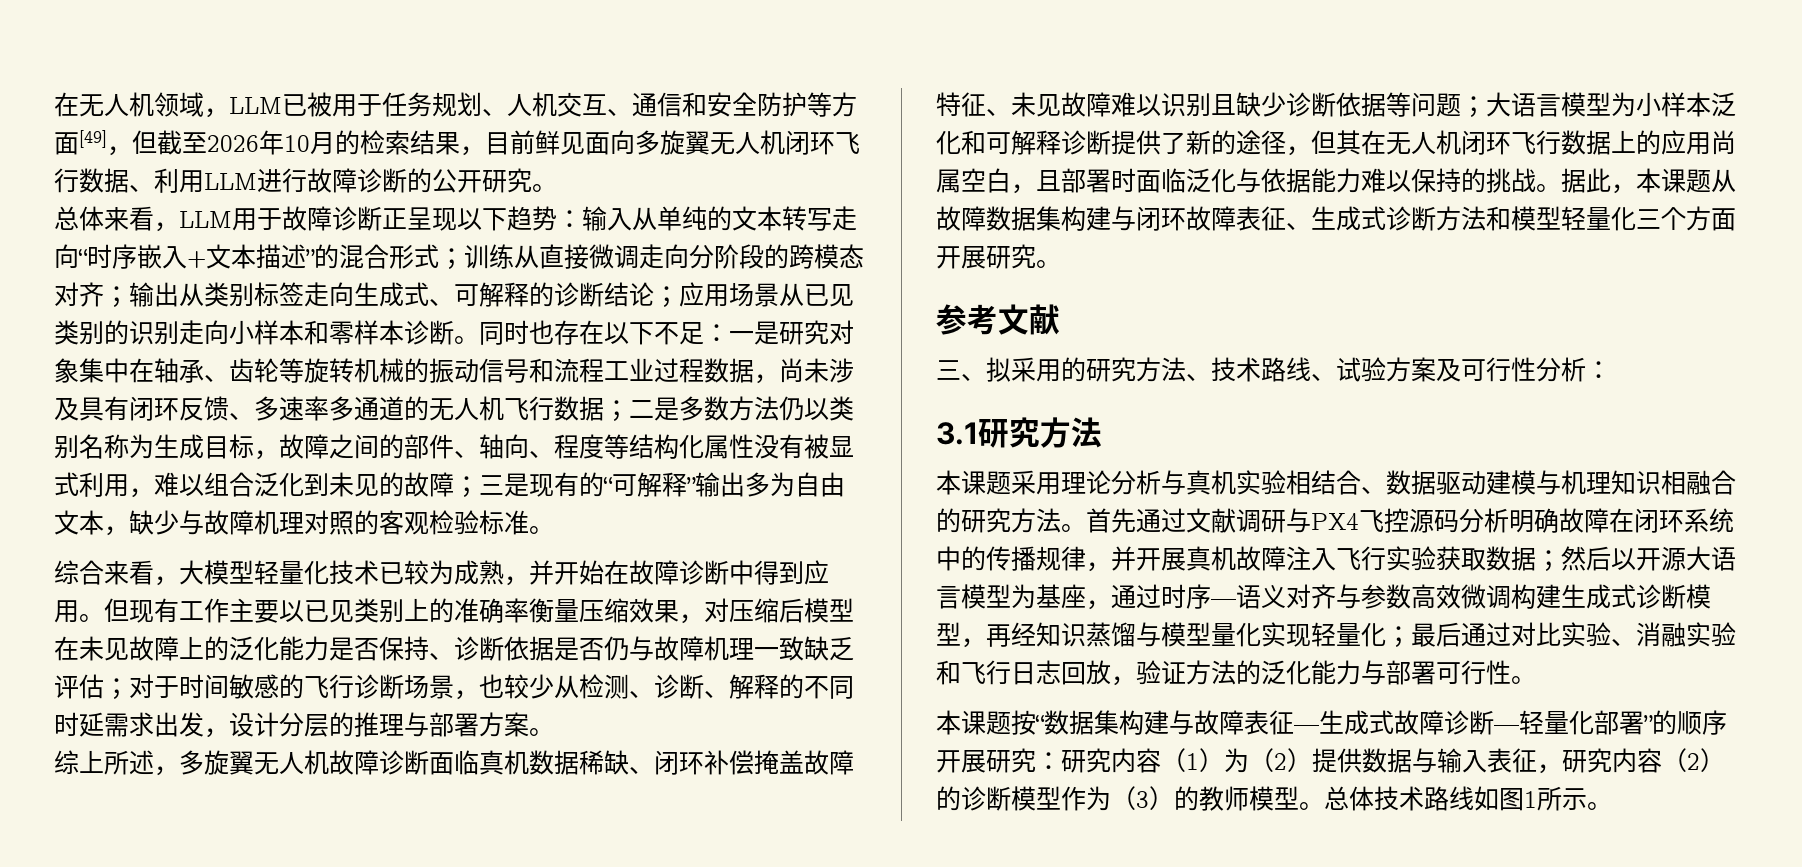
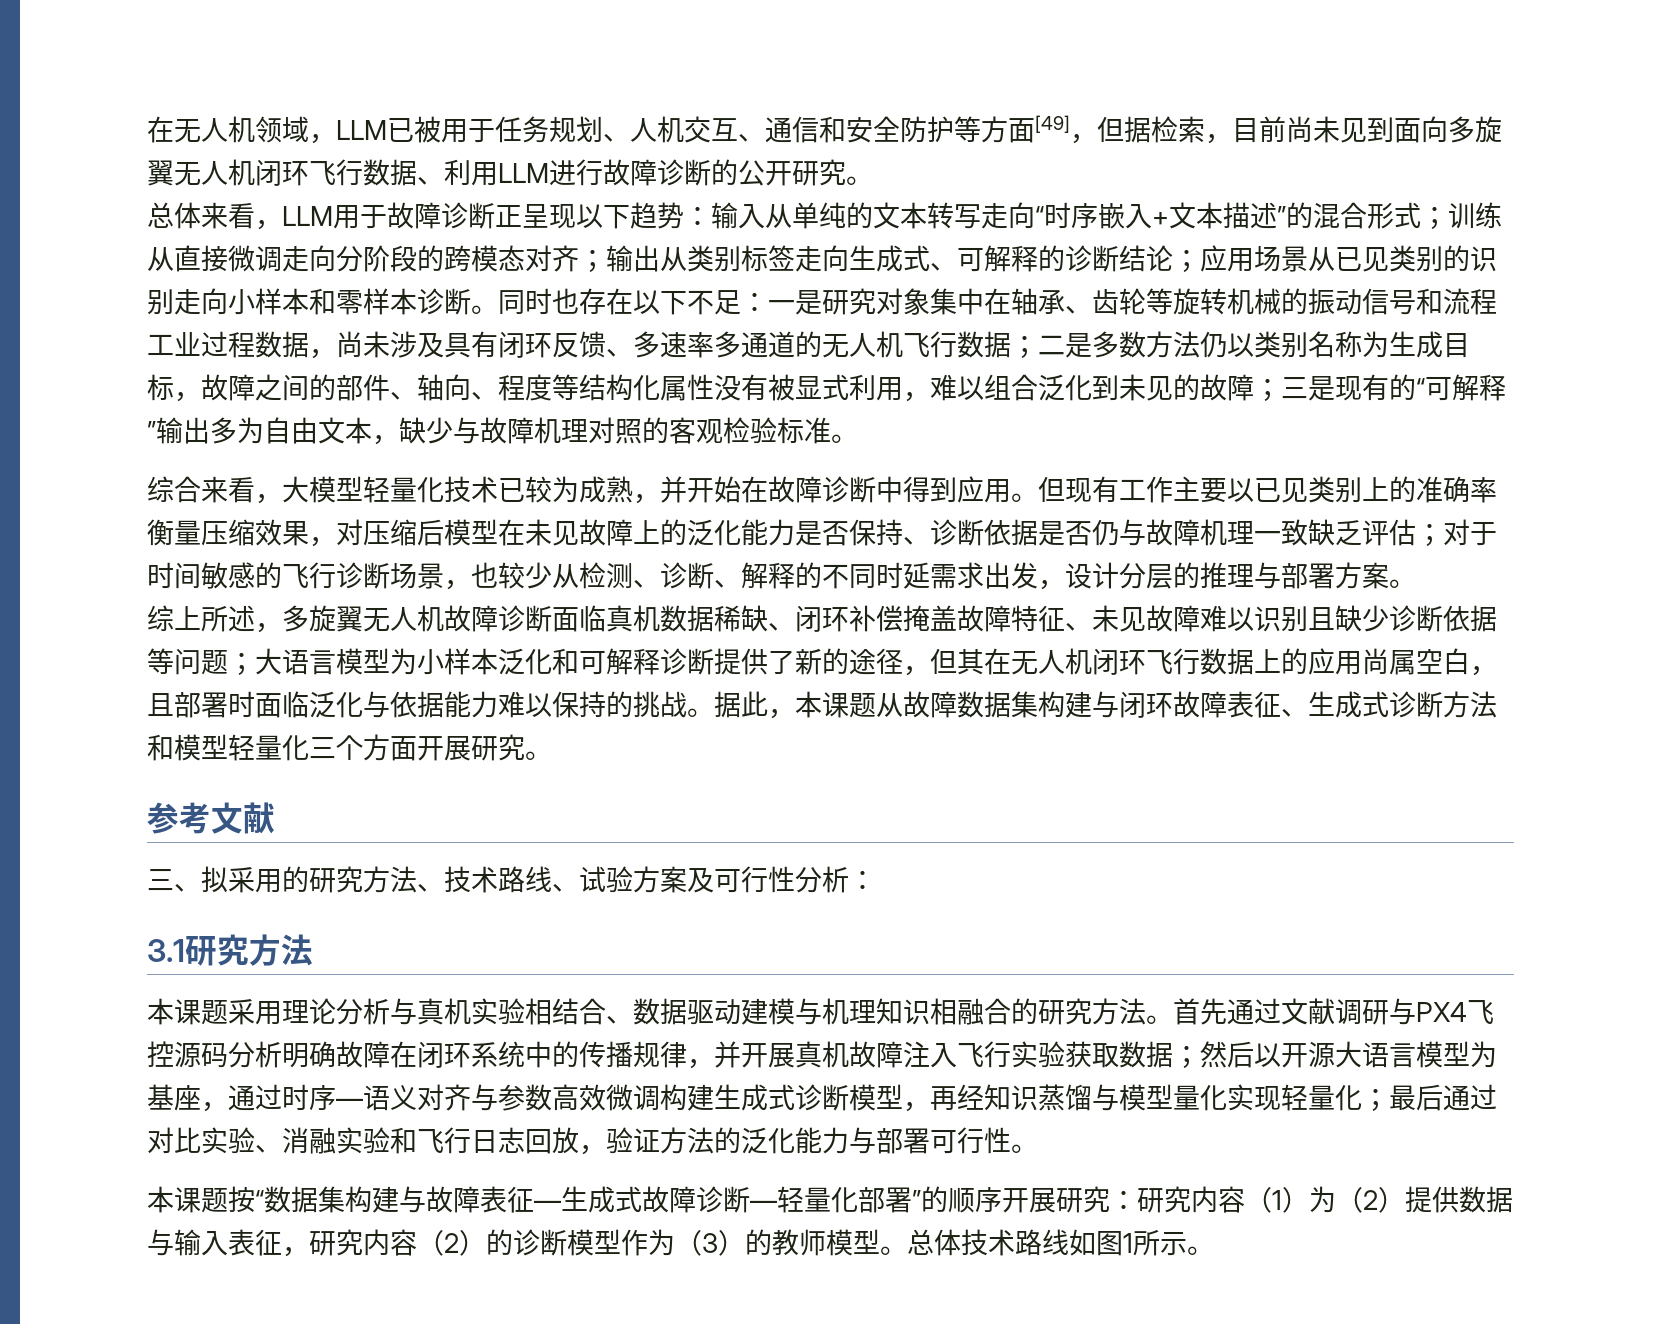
[157,130,585,156] 截至2026年10月的检索结果，目前鲜见 -> [1124,116,1394,144] 据检索，目前尚未见到

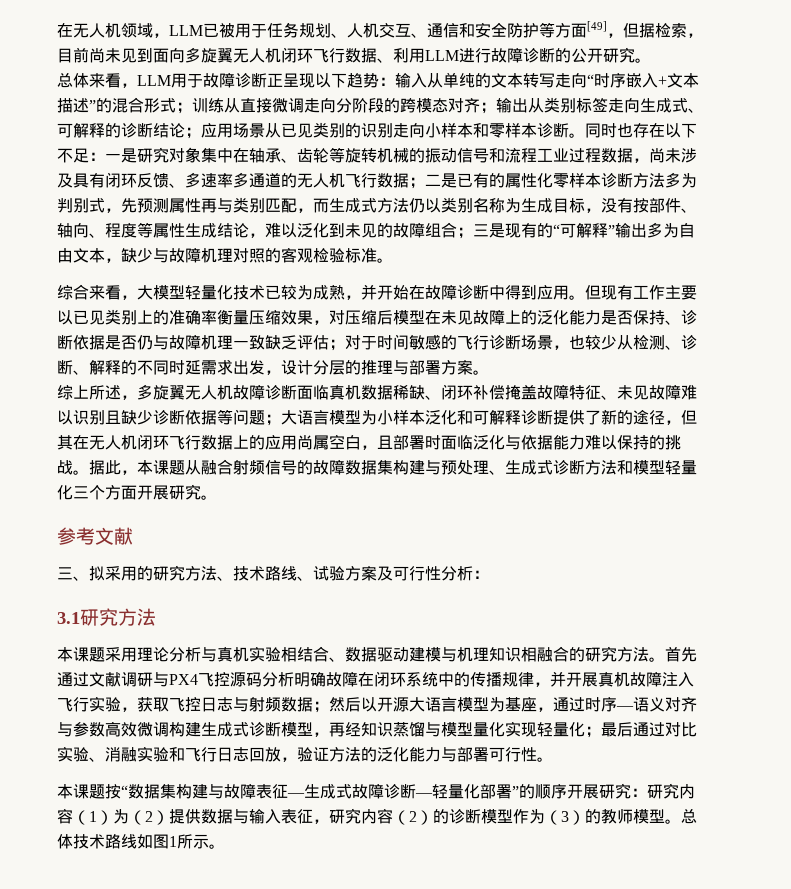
[1092,331,1146,358] 多数 -> [457,172,697,188] [57,197,377,213] 已有的属性化零样本诊断方法多为判别式，先预测属性再与类别匹配，而生成式
[201,374,336,401] 故障之间的 -> [601,198,649,213] 没有按
[579,374,1038,402] 结构化属性没有被显式利用，难以组合 -> [153,223,297,238] 属性生成结论，难以
(1254, 387) none -> [425,222,457,238] 组合
(903, 705) none -> [201,459,313,475] 融合射频信号的
[1119,691,1281,718] 闭环故障表征 -> [441,460,489,475] 预处理
[1065,1041,1119,1068] 获取 -> [121,697,281,712] ，获取飞控日志与射频

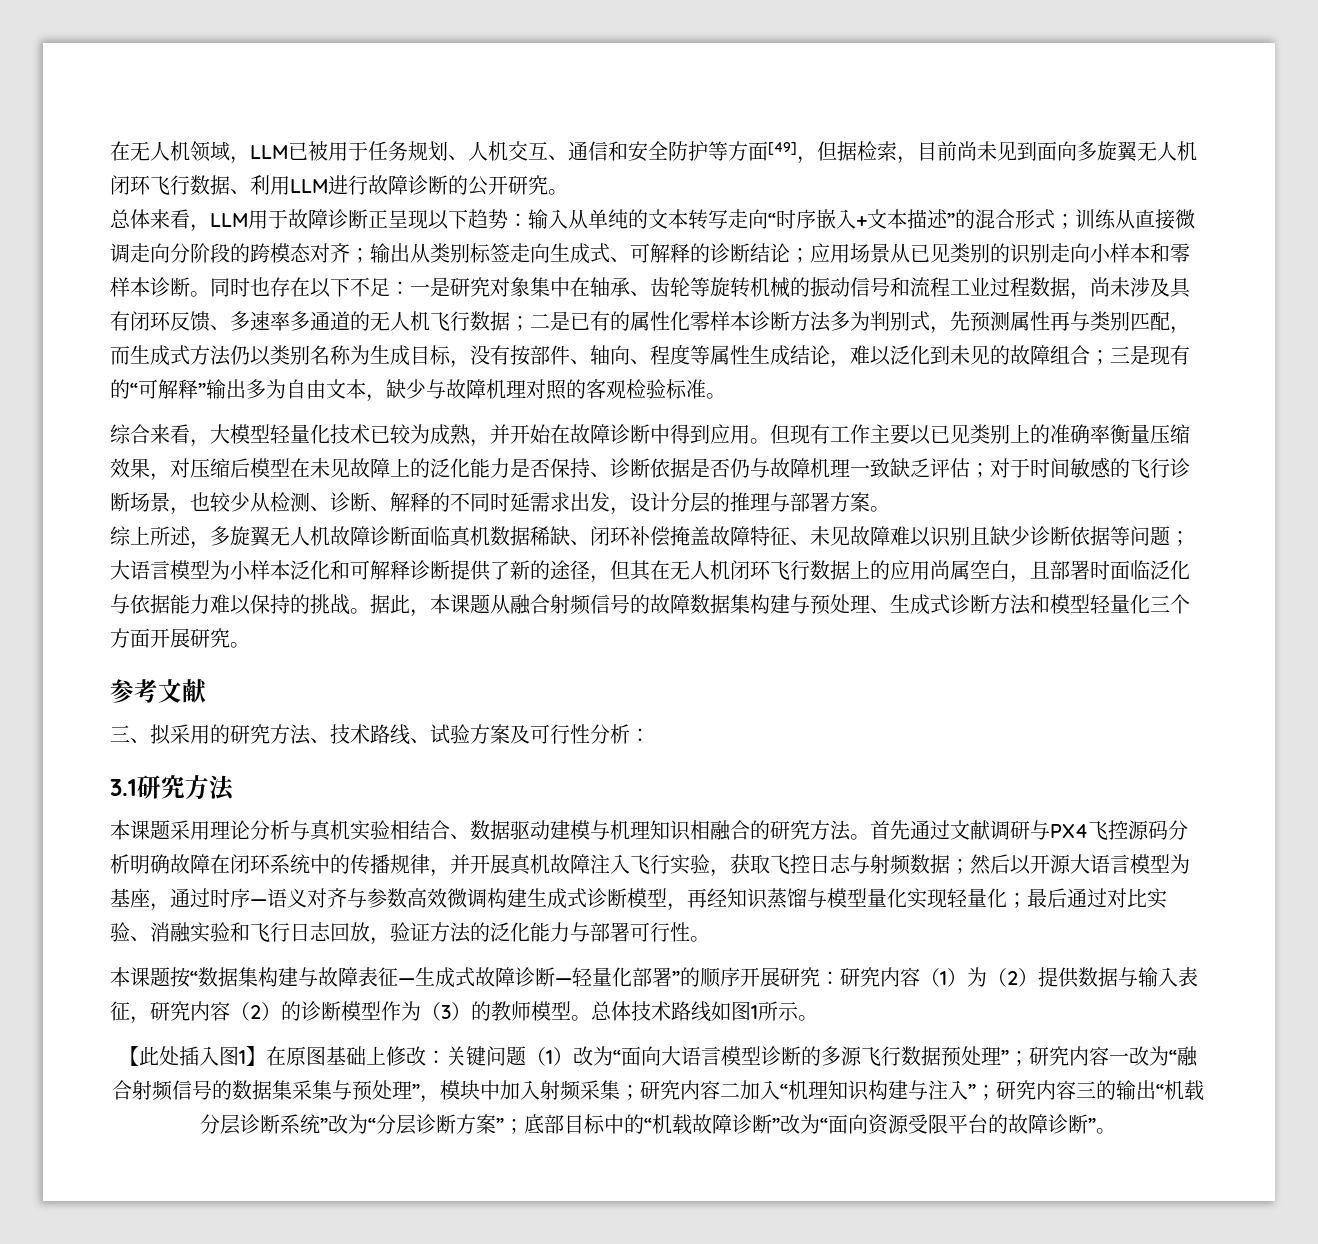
(225, 846) none -> [118,1046,1198,1067] [111,1080,1204,1103] [199,1114,1116,1135] // 【此处插入图1】在原图基础上修改：关键问题（1）改为“面向大语言模型诊断的多源飞行数据预处理”；研究内容一改为“融合射频信号的数据集采集与预处理”，模块中加入射频采集；研究内容二加入“机理知识构建与注入”；研究内容三的输出“机载分层诊断系统”改为“分层诊断方案”；底部目标中的“机载故障诊断”改为“面向资源受限平台的故障诊断”。

